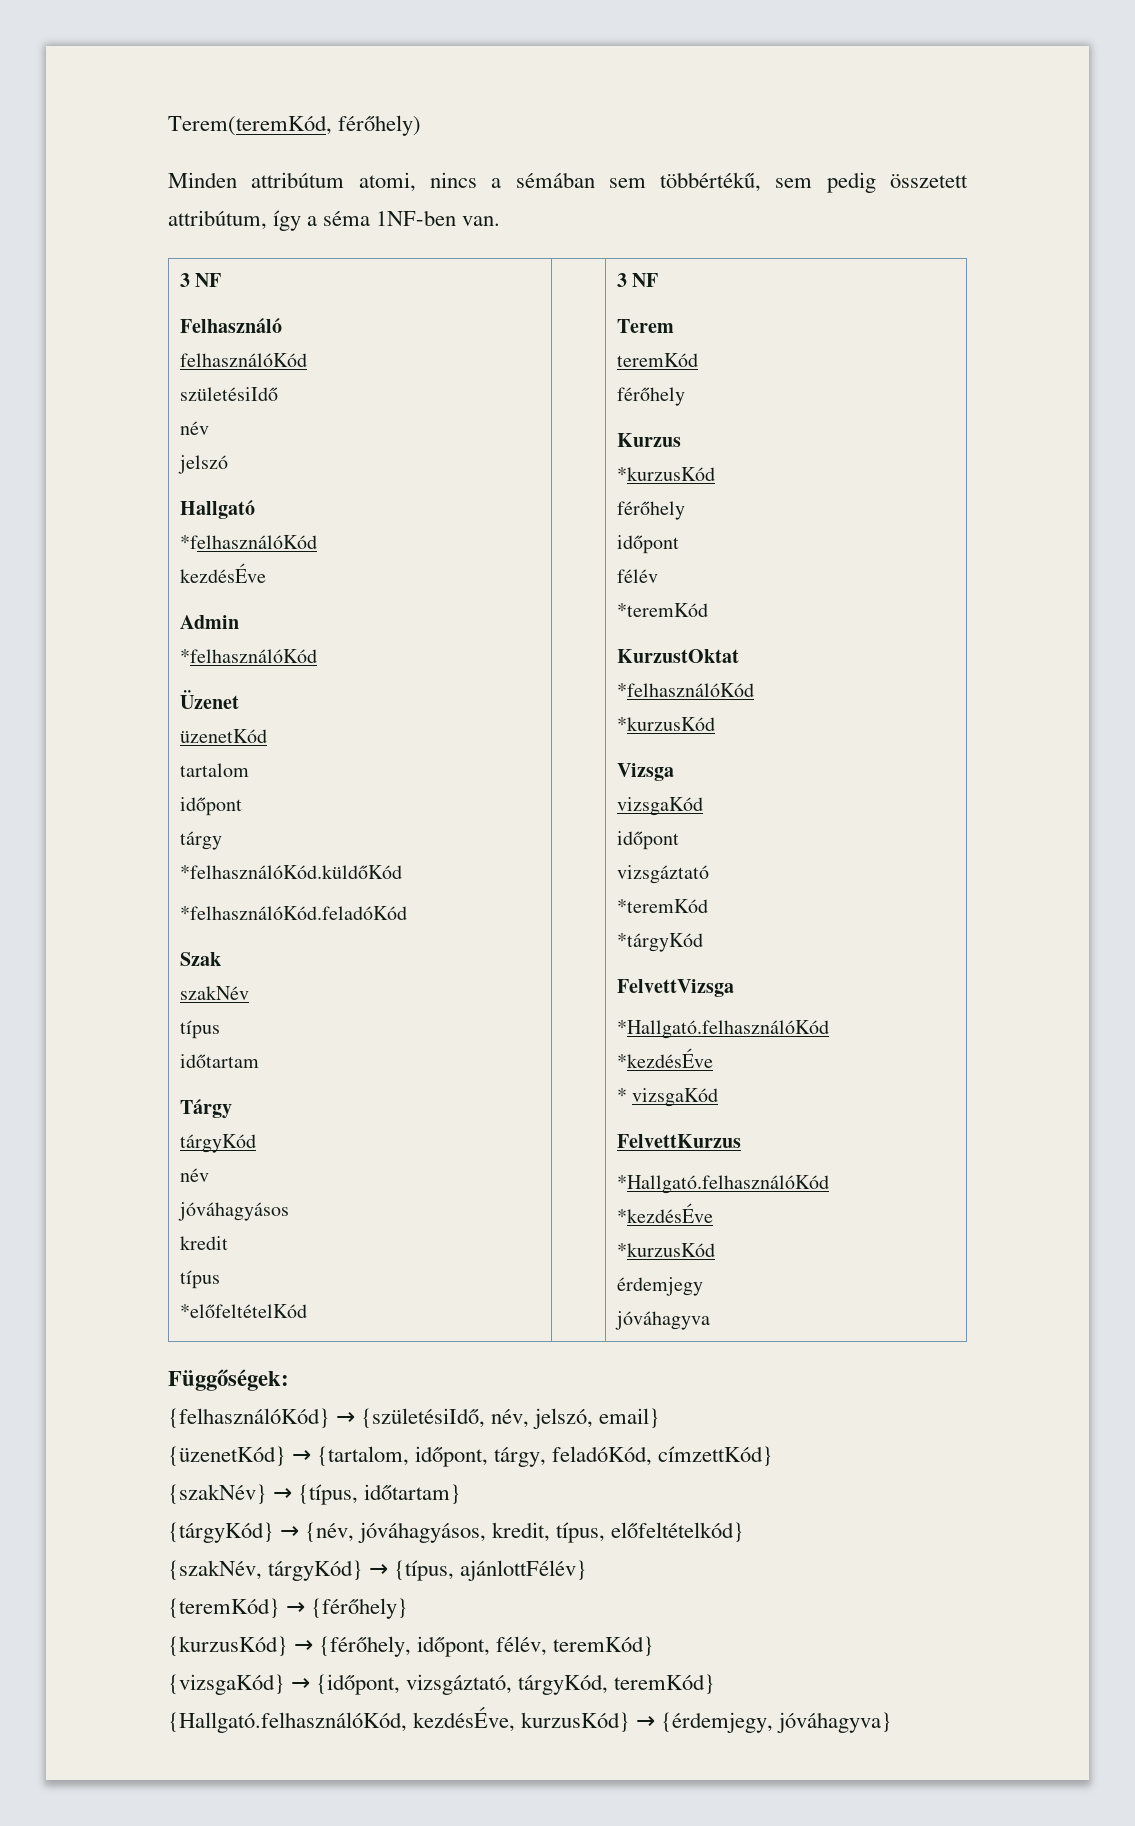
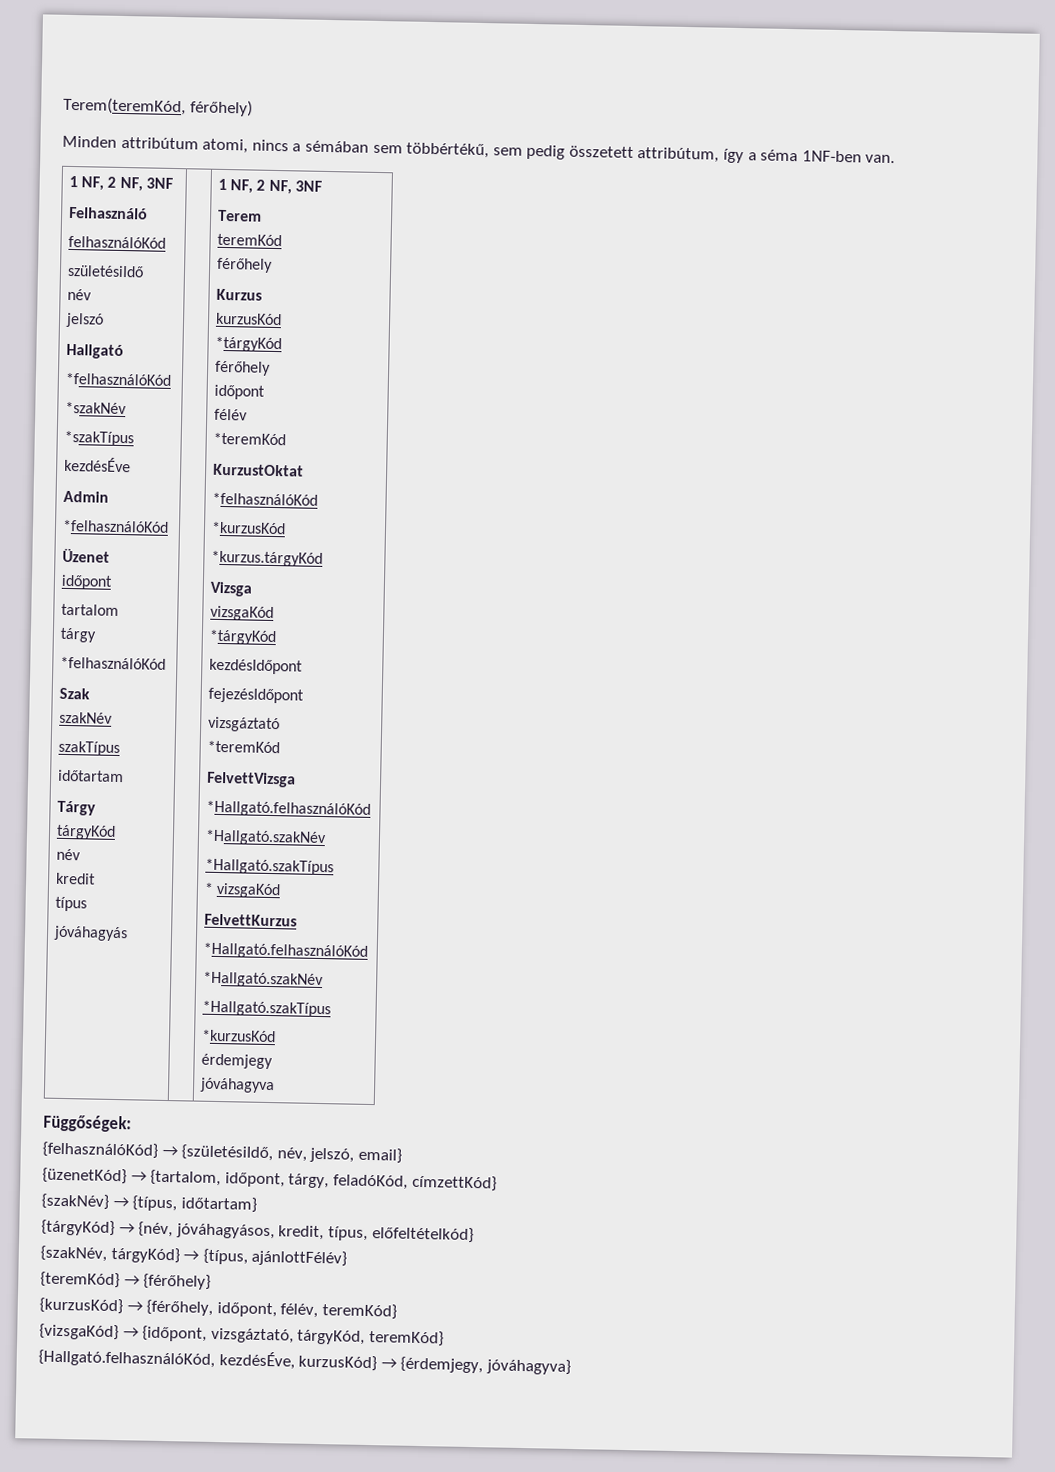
[179,273,222,287] 3 NF -> [69,175,173,192] 1 NF, 2 NF, 3NF
(317, 542) none -> [65,401,128,415] [64,430,135,447] // *szakNév // *szakTípus
[179,729,267,743] üzenetKód -> [61,574,114,590] időpont
[179,797,242,816] // időpont -> (120, 609) none
[179,865,402,879] [179,906,407,920] *felhasználóKód.küldőKód // *felhasználóKód.feladóKód -> [60,656,167,670] *felhasználóKód
[179,1020,220,1039] típus -> [58,740,121,757] szakTípus
[177,1202,289,1221] // jóváhagyásos -> (82, 854) none
[179,1304,307,1318] [616,273,659,287] *előfeltételKód | | 3 NF -> [53,925,129,942] [218,178,322,195] jóváhagyás | | 1 NF, 2 NF, 3NF
[616,467,715,481] *kurzusKód -> [215,312,283,326] [215,336,283,353] kurzusKód // *tárgyKód
(715, 724) none -> [211,550,324,567] // *kurzus.tárgyKód
[616,831,679,850] időpont -> [209,629,278,646] [209,658,304,675] [208,687,305,704] *tárgyKód // kezdésIdőpont // fejezésIdőpont
[616,933,703,952] // *tárgyKód -> (281, 747) none
[616,1048,713,1068] *kezdésÉve -> [205,829,328,847] [205,858,335,876] *Hallgató.szakNév // *Hallgató.szakTípus
[616,1203,713,1223] *kezdésÉve -> [203,971,325,989] [202,1000,332,1018] *Hallgató.szakNév // *Hallgató.szakTípus

